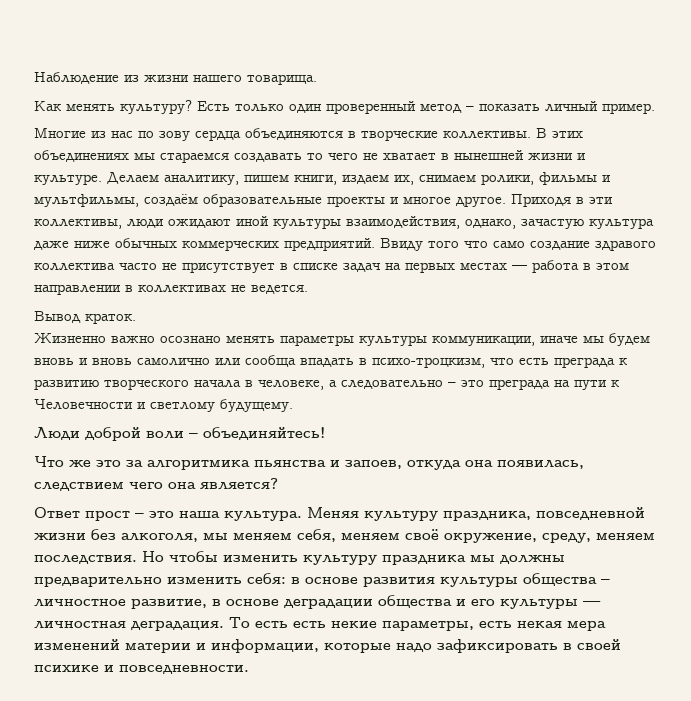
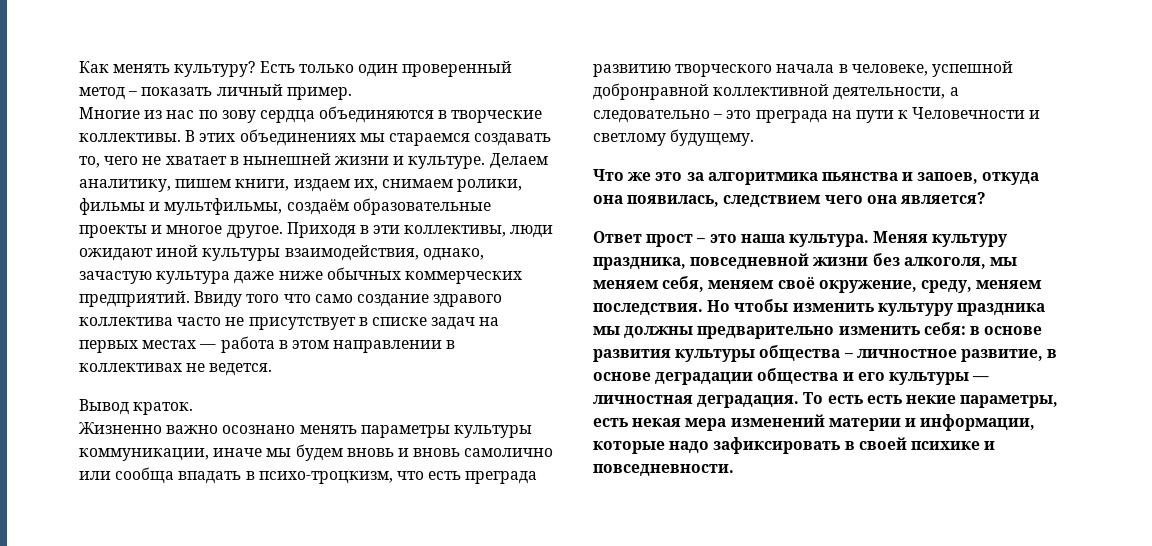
[34,72,317,85] Наблюдение из жизни нашего товарища. // -> (79, 67) none
[307,153,323,160] то -> [79,156,100,168] то,
[619,358,627,365] к -> (538, 477) none
(324, 385) none -> [931,61,1013,77] [593,83,946,100] успешной добронравной коллективной деятельности,
[34,427,325,441] // Люди доброй воли – объединяйтесь! -> (755, 137) none

